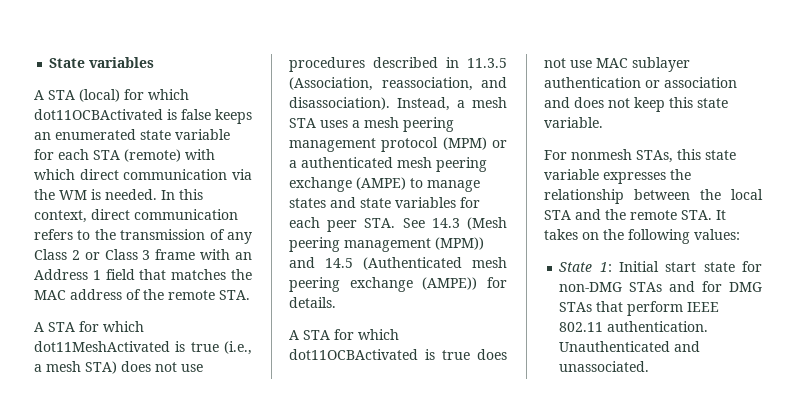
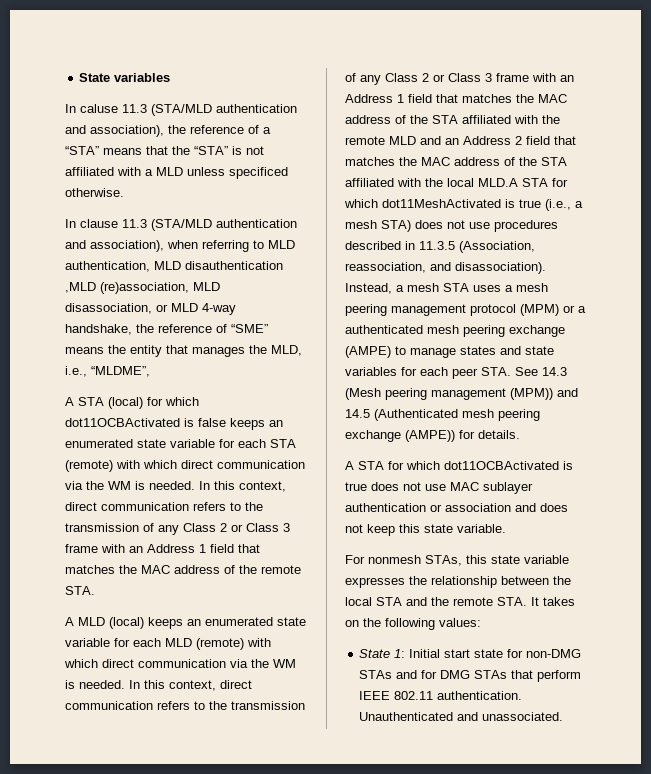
(155, 62) none -> [65,104,297,116] [65,125,271,137] [65,146,264,155] [65,167,288,179] [65,188,124,197] [65,219,297,231] [65,240,295,252] [65,261,283,272] [65,282,220,294] [65,303,236,315] [65,324,268,335] [65,345,302,357] [65,366,150,377] // In caluse 11.3 (STA/MLD authentication and association), the reference of a “STA” means that the “STA” is not affiliated with a MLD unless specificed otherwise. // In clause 11.3 (STA/MLD authentication and association), when referring to MLD authentication, MLD disauthentication ,MLD (re)association, MLD disassociation, or MLD 4-way handshake, the reference of “SME” means the entity that manages the MLD, i.e., “MLDME”,
(44, 327) none -> [78,617,306,629] [65,638,271,650] [64,659,296,668] [65,680,252,691] [65,701,305,710] [345,73,574,85] [345,94,567,103] [345,115,560,124] [345,136,576,145] [345,157,567,166] [345,178,518,187] MLD (local) keeps an enumerated state variable for each MLD (remote) with which direct communication via the WM is needed. In this context, direct communication refers to the transmission of any Class 2 or Class 3 frame with an Address 1 field that matches the MAC address of the STA affiliated with the remote MLD and an Address 2 field that matches the MAC address of the STA affiliated with the local MLD.A

